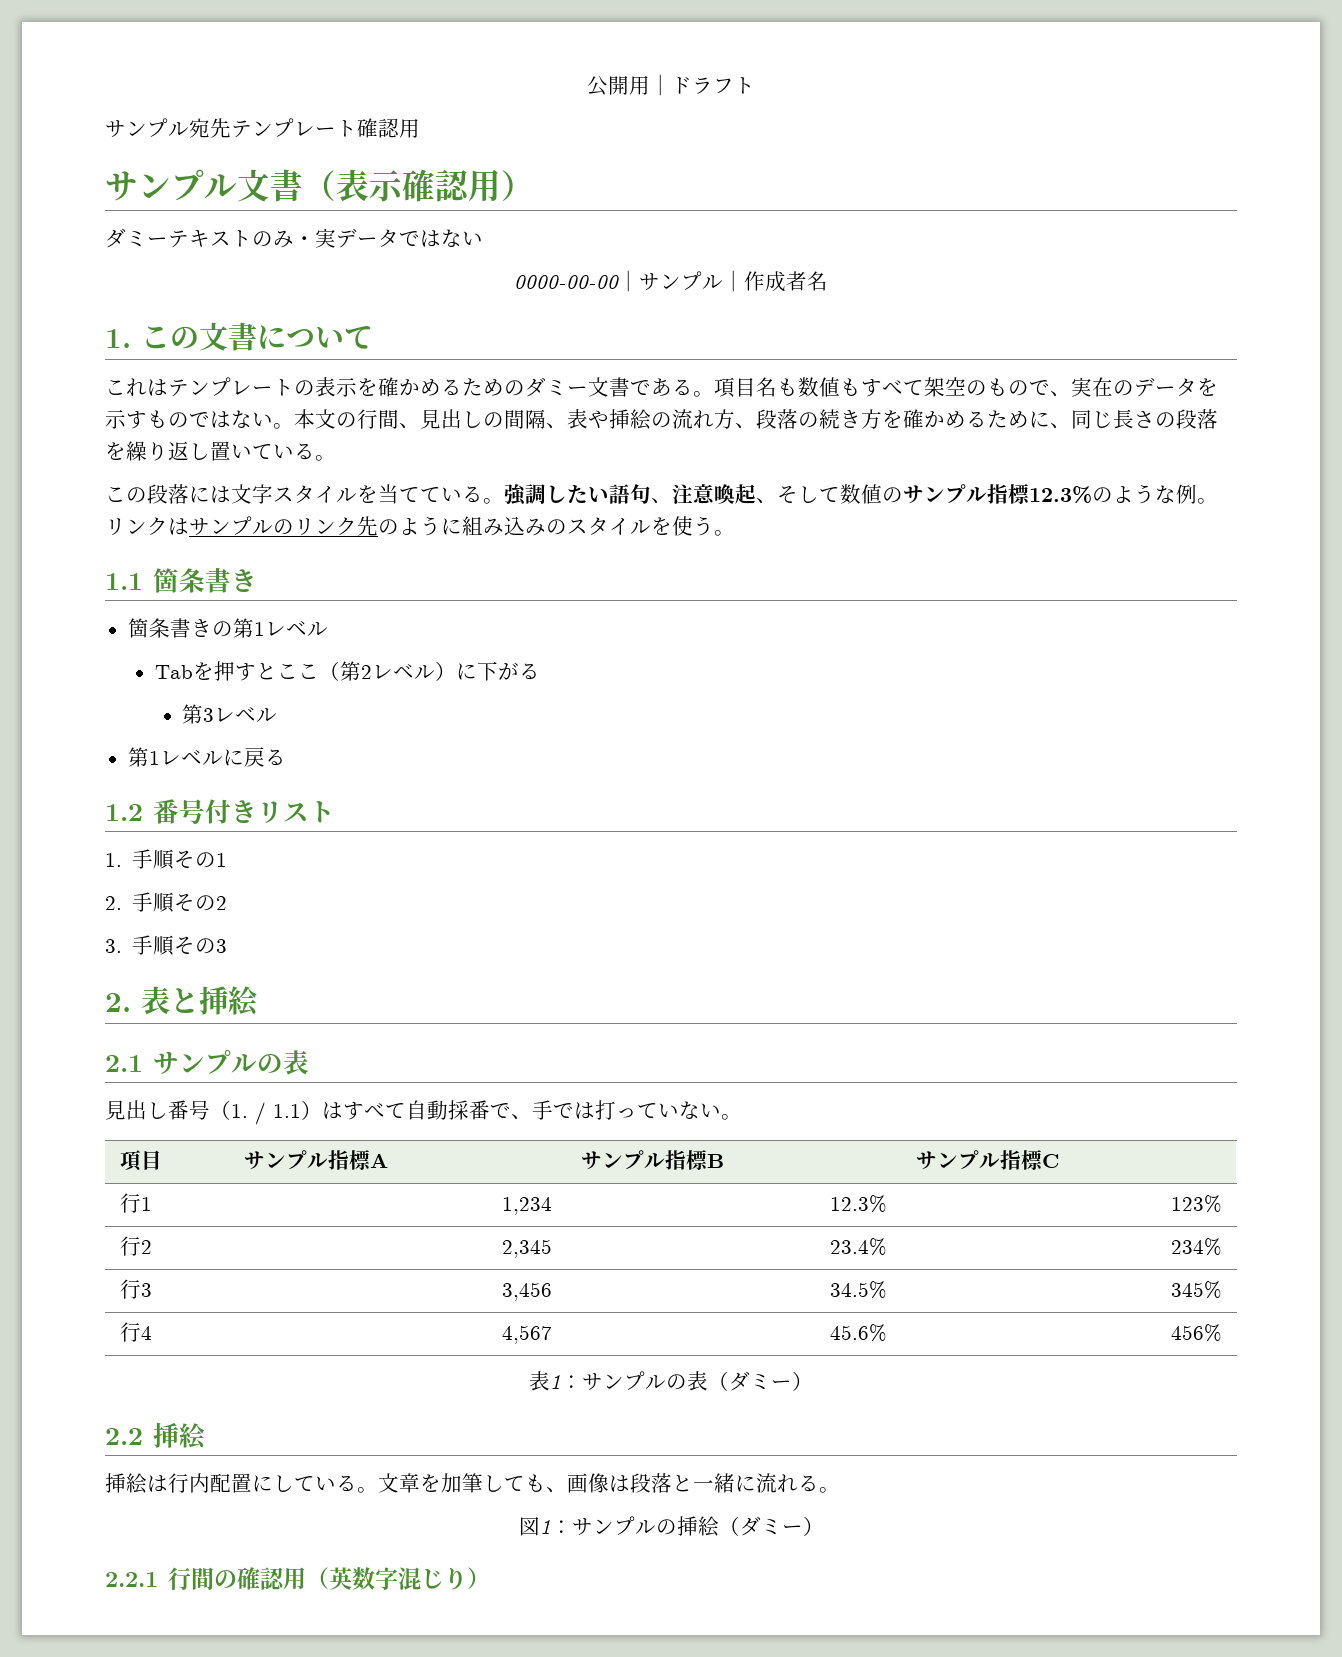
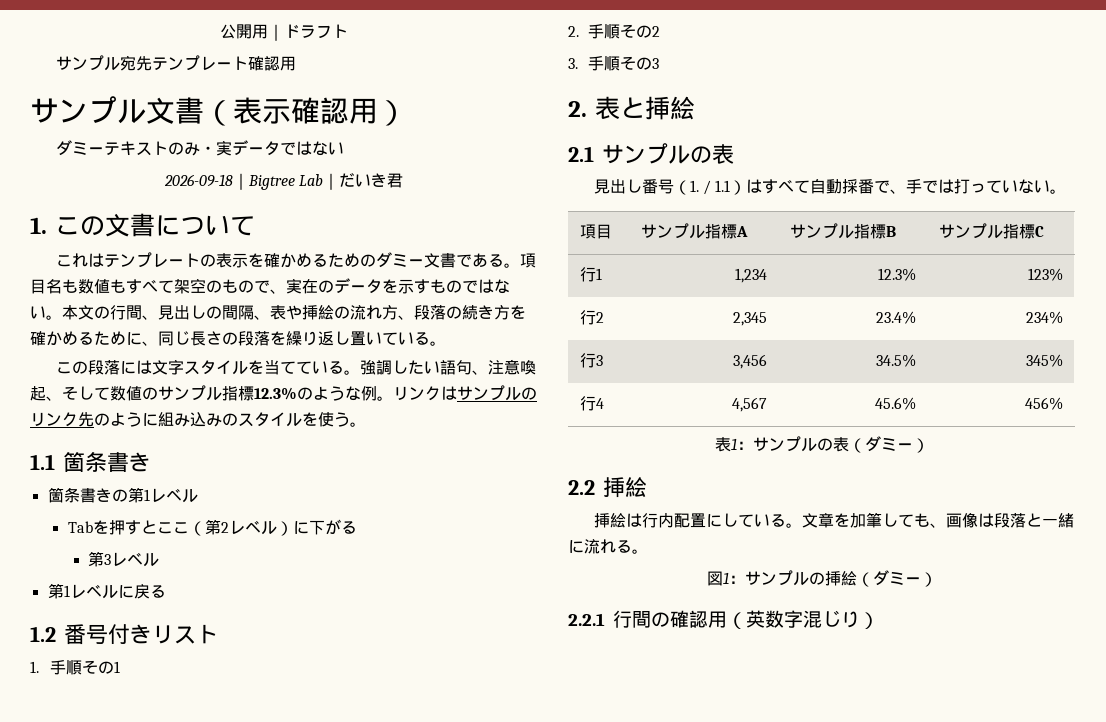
[514,270,828,292] 0000-00-00｜サンプル｜作成者名 -> [163,173,404,190] 2026-09-18｜Bigtree Lab｜だいき君

